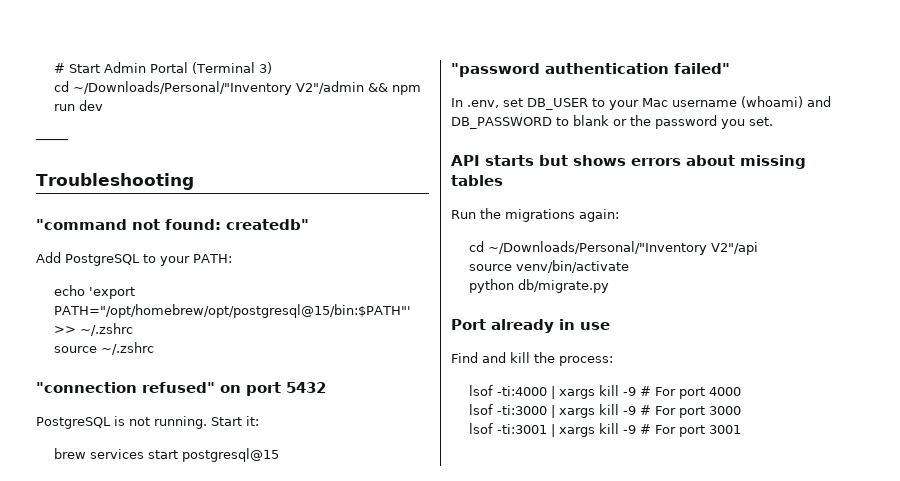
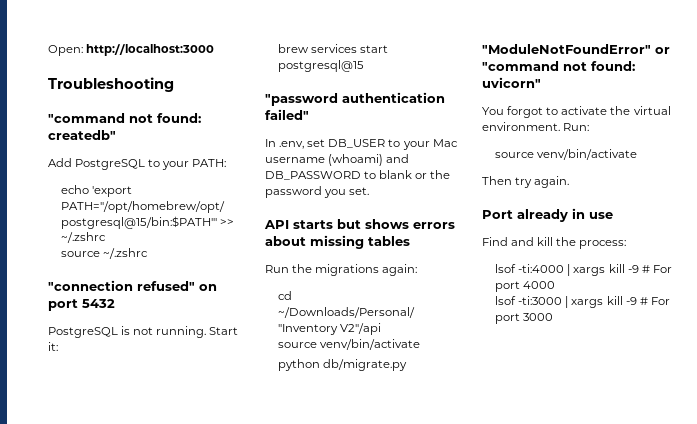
[54,62,273,74] [54,81,422,95] [54,100,104,111] [35,138,68,144] # Start Admin Portal (Terminal 3) // cd ~/Downloads/Personal/"Inventory V2"/admin && npm run dev // ──── -> [48,44,215,56] Open: http://localhost:3000
(610, 286) none -> [482,44,670,54] [482,61,635,71] [482,77,541,88] [482,106,671,118] [482,122,590,131] [495,149,638,160] [482,176,570,188] // "ModuleNotFoundError" or "command not found: uvicorn" // You forgot to activate the virtual environment. Run: // source venv/bin/activate // Then try again.
[469,423,742,437] // lsof -ti:3001 | xargs kill -9 # For port 3001 -> (554, 317) none

